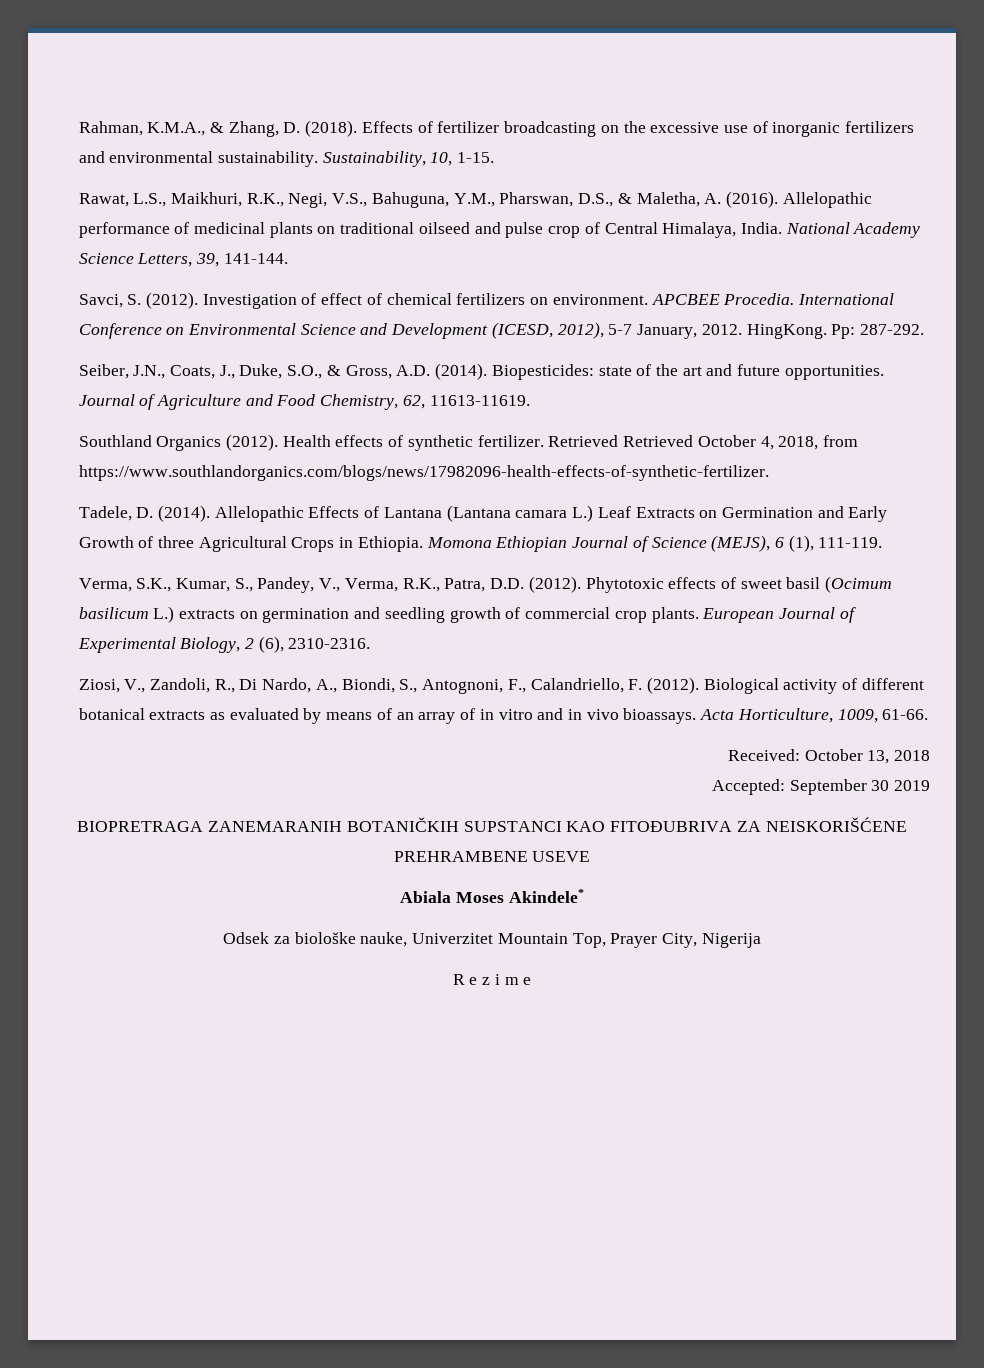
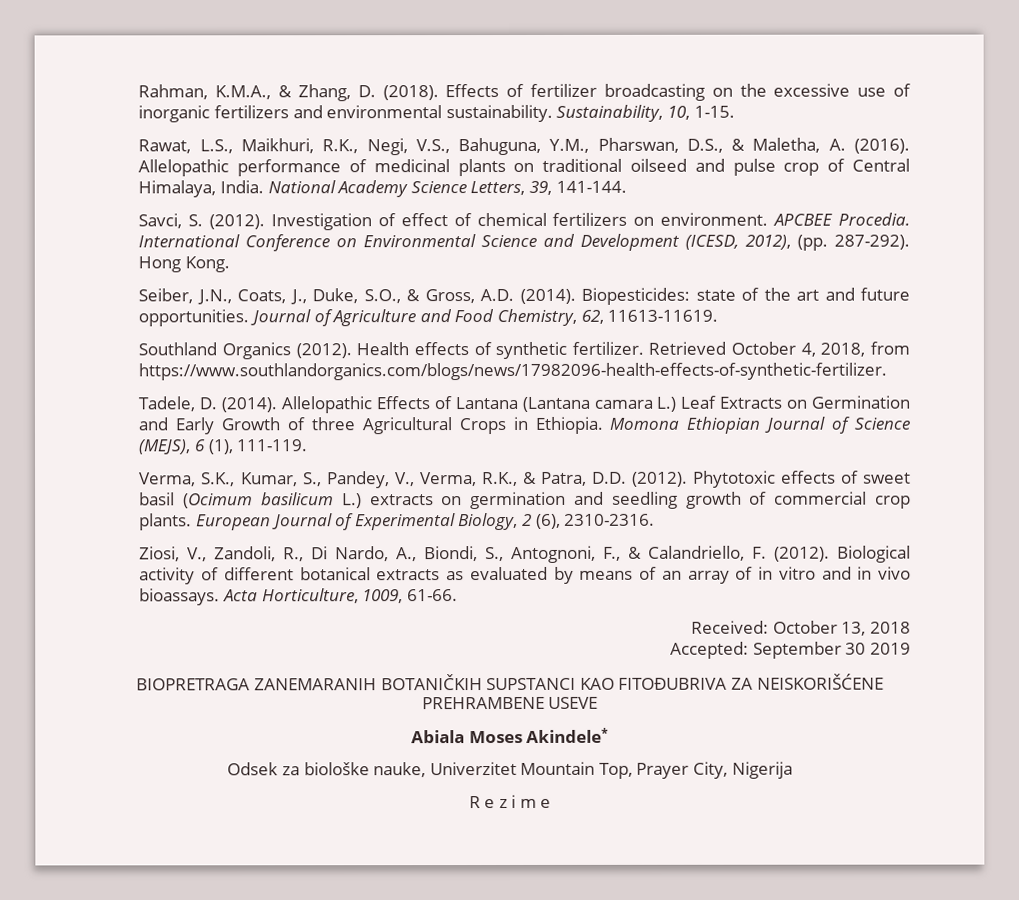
[608,324,924,339] 5-7 January, 2012. HingKong. Pp: 287-292. -> [797,234,910,251] [138,256,231,273] (pp. 287-292). Hong Kong.
[623,435,694,447] Retrieved -> (727, 348) none
(440, 585) none -> [522,471,537,484] &
(526, 686) none -> [628,546,643,559] &

